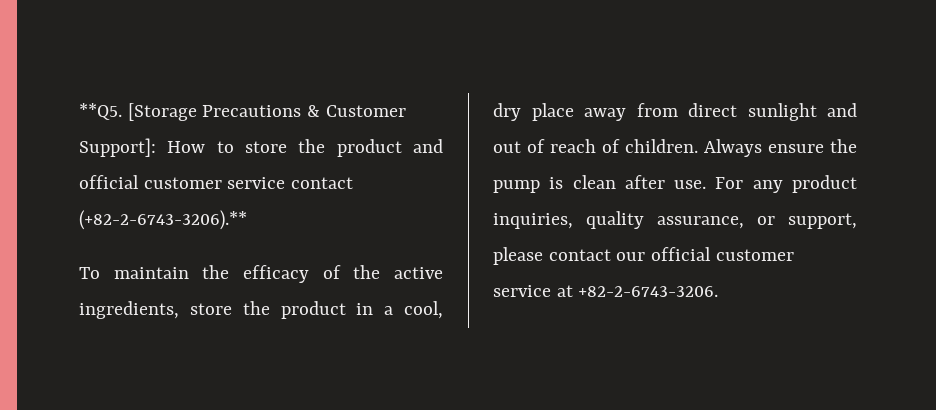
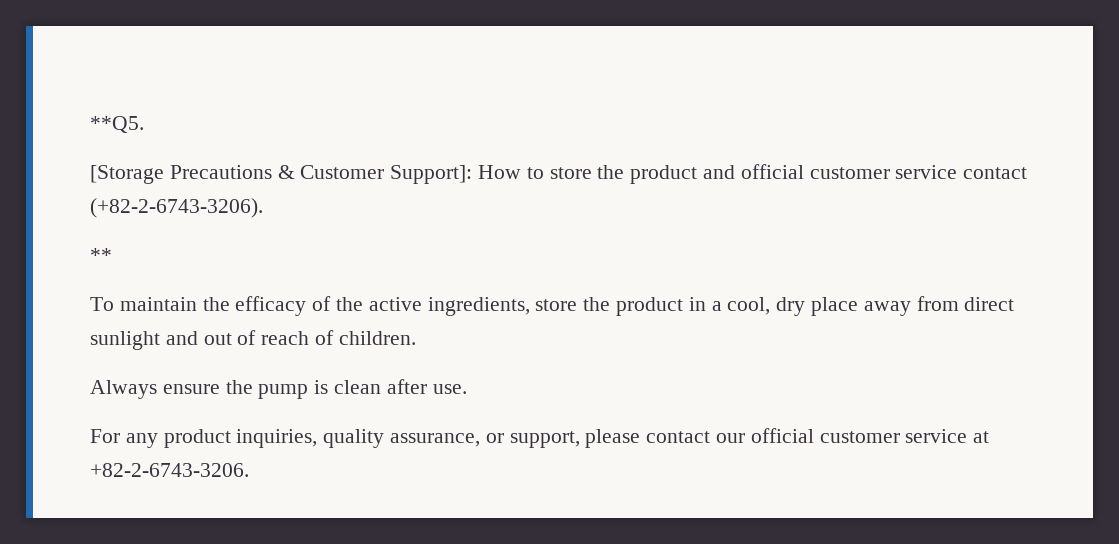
(122, 111) none -> (144, 124) //
[79,210,247,230] (+82-2-6743-3206).** -> [90,198,263,218] [90,248,112,262] (+82-2-6743-3206). // **
(698, 146) none -> (416, 338) //
(707, 184) none -> (467, 389) //

